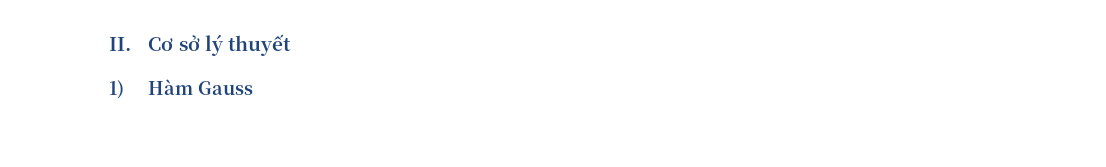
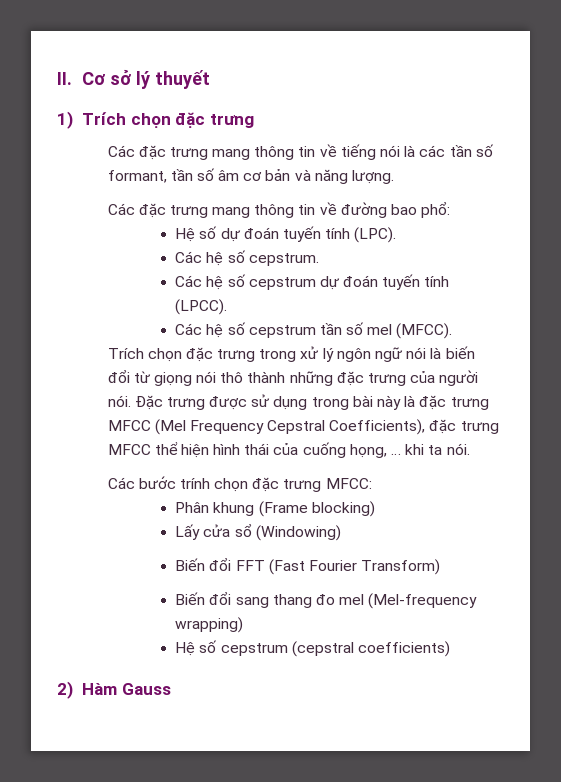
(124, 89) none -> [82,112,255,128] [107,144,494,160] [107,168,395,184] [107,202,451,218] [175,226,397,243] [175,250,319,266] [175,274,450,290] [175,299,228,315] [175,322,453,339] [107,346,475,362] [107,370,479,386] [107,394,489,410] [107,419,499,435] [107,442,470,458] [107,476,372,492] [175,501,375,517] [175,524,341,541] [175,558,441,575] [175,592,478,609] [175,617,244,633] [175,640,450,657] [57,681,73,699] Trích chọn đặc trưng // Các đặc trưng mang thông tin về tiếng nói là các tần số formant, tần số âm cơ bản và năng lượng. // Các đặc trưng mang thông tin về đường bao phổ: // Hệ số dự đoán tuyến tính (LPC). // Các hệ số cepstrum. // Các hệ số cepstrum dự đoán tuyến tính (LPCC). // Các hệ số cepstrum tần số mel (MFCC). // Trích chọn đặc trưng trong xử lý ngôn ngữ nói là biến đổi từ giọng nói thô thành những đặc trưng của người nói. Đặc trưng được sử dụng trong bài này là đặc trưng MFCC (Mel Frequency Cepstral Coefficients), đặc trưng MFCC thể hiện hình thái của cuống họng, … khi ta nói. // Các bước trính chọn đặc trưng MFCC: // Phân khung (Frame blocking) // Lấy cửa sổ (Windowing) // Biến đổi FFT (Fast Fourier Transform) // Biến đổi sang thang đo mel (Mel-frequency wrapping) // Hệ số cepstrum (cepstral coefficients) // 2)

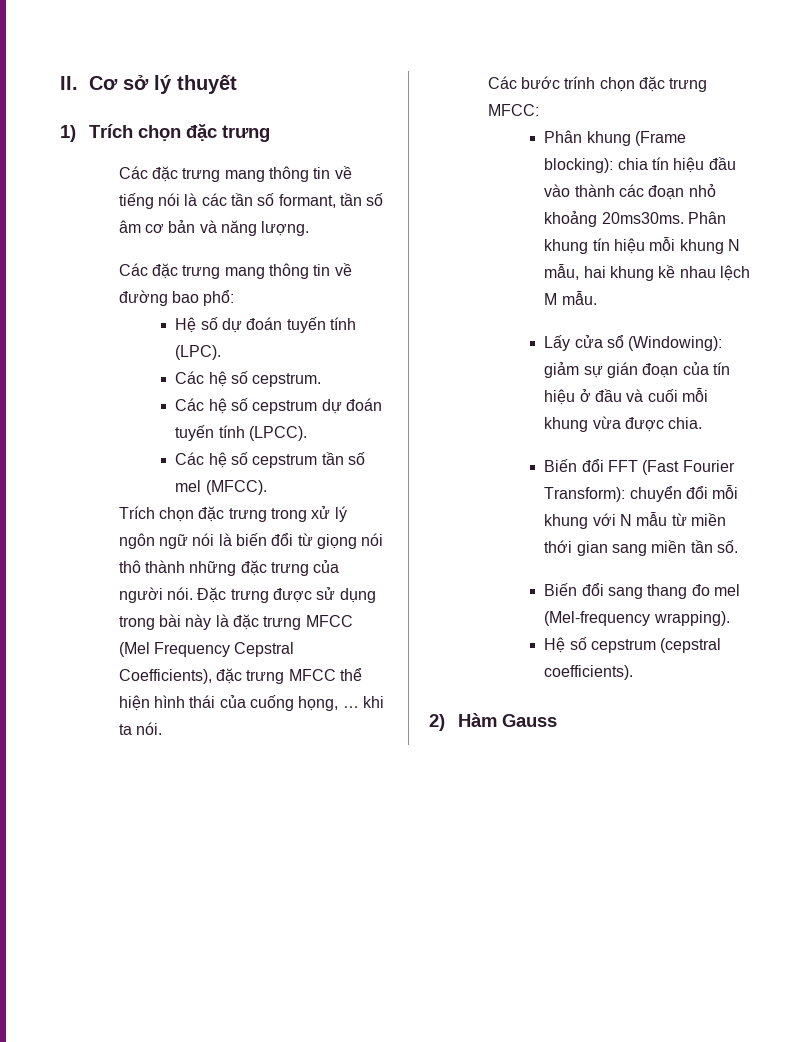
[311,501,375,517] [175,524,341,541] blocking) // Lấy cửa sổ (Windowing) -> [544,157,736,173] [544,184,716,200] [544,211,727,227] [544,237,740,254] [544,264,750,281] [544,291,597,305] [544,335,723,351] [544,362,730,378] [544,388,708,405] [544,416,703,432] blocking): chia tín hiệu đầu vào thành các đoạn nhỏ khoảng 20ms30ms. Phân khung tín hiệu mỗi khung N mẫu, hai khung kề nhau lệch M mẫu. // Lấy cửa sổ (Windowing): giảm sự gián đoạn của tín hiệu ở đầu và cuối mỗi khung vừa được chia.
[361,559,441,575] Transform) -> [544,485,739,502] [544,512,726,529] [544,540,738,556] Transform): chuyển đổi mỗi khung với N mẫu từ miền thới gian sang miền tần số.
[175,617,244,633] wrapping) -> [653,611,730,626] wrapping).
[357,641,450,657] coefficients) -> [544,665,634,680] coefficients).

